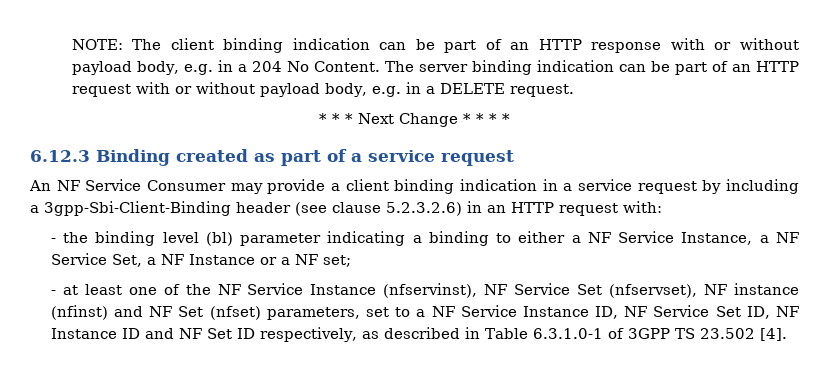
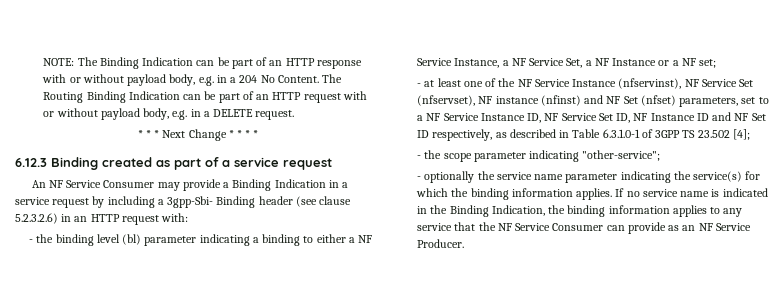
[170,38,370,53] client binding indication -> [99,57,194,69] Binding Indication
[418,60,614,75] server binding indication -> [43,91,180,103] Routing Binding Indication
[345,179,537,194] client binding indication -> [232,179,326,191] Binding Indication
[44,201,231,216] 3gpp-Sbi-Client-Binding -> [167,196,256,208] 3gpp-Sbi- Binding
[759,328,787,341] [4]. -> [732,129,750,140] [417,150,661,162] [417,171,761,183] [416,188,768,200] [417,205,743,217] [417,222,751,234] [417,239,465,248] [4]; // - the scope parameter indicating "other-service"; // - optionally the service name parameter indicating the service(s) for which the binding information applies. If no service name is indicated in the Binding Indication, the binding information applies to any service that the NF Service Consumer can provide as an NF Service Producer.

